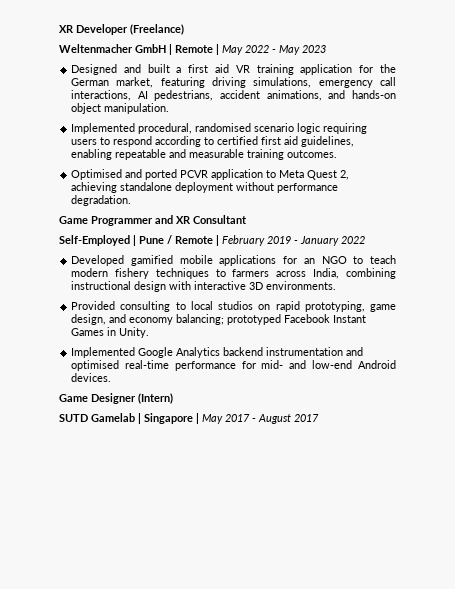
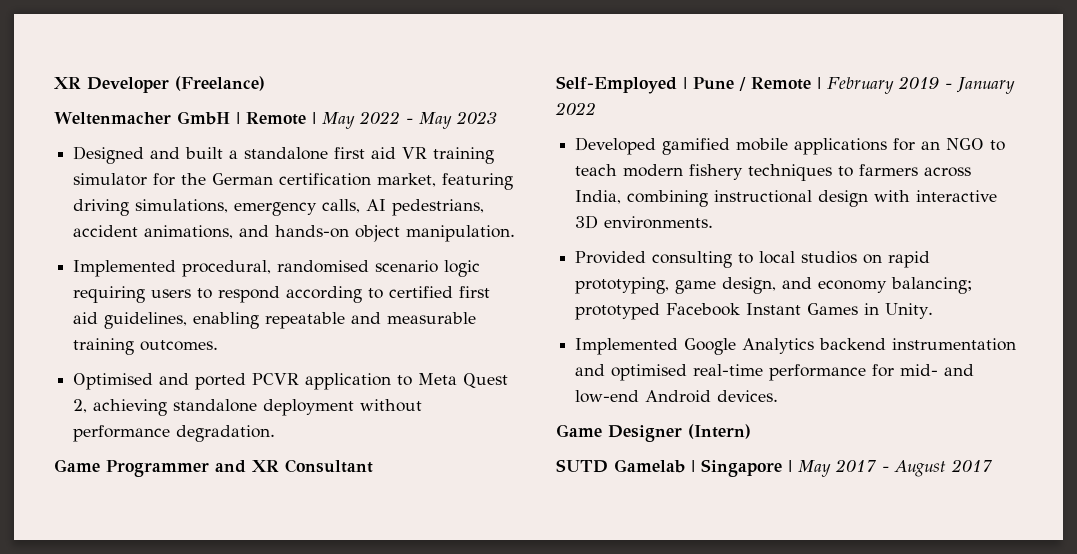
(182, 70) none -> [244,147,329,160] standalone
[300,64,353,75] application -> [73,173,148,186] simulator
(110, 82) none -> [279,173,372,186] certification
[379,77,396,86] [71,90,132,101] call interactions, -> [322,199,361,213] calls,

